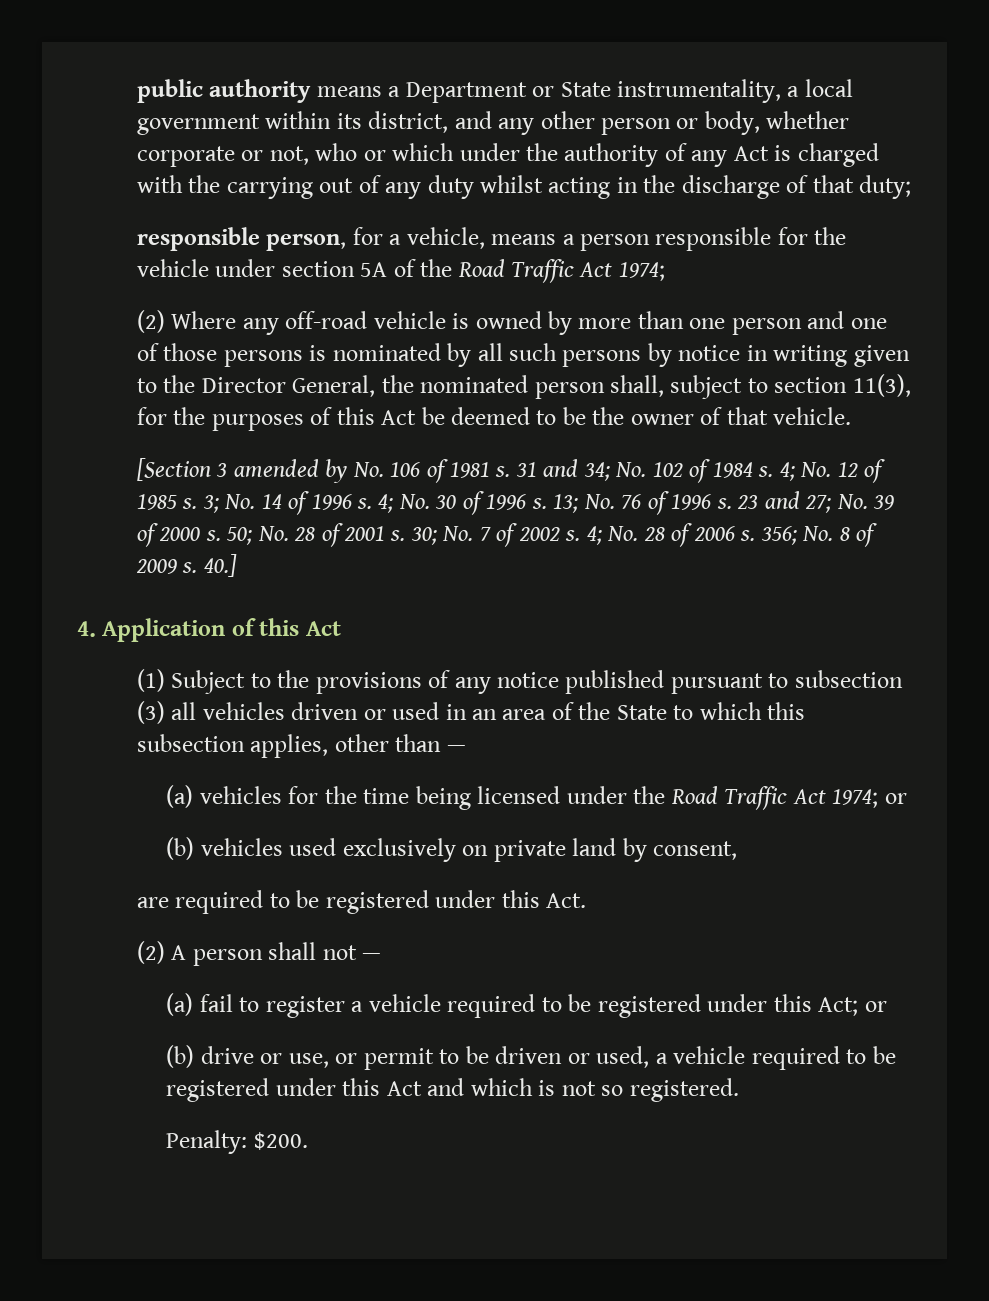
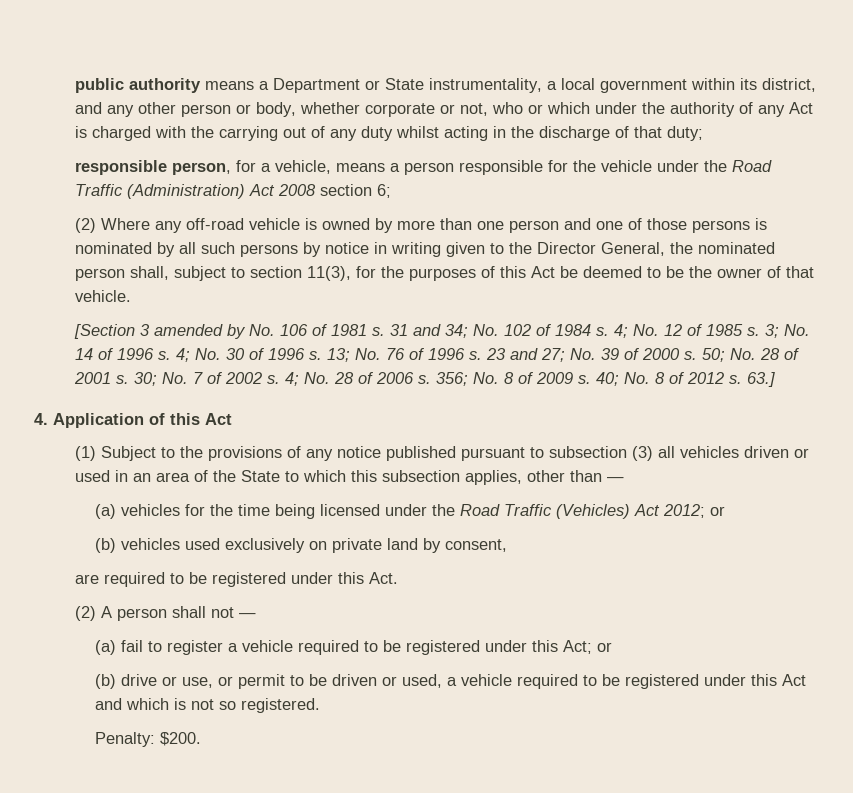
[281,259,665,283] section 5A of the Road Traffic Act 1974; -> [703,160,772,172] [74,184,391,199] the Road Traffic (Administration) Act 2008 section 6;
[203,554,237,577] 40.] -> [595,372,775,387] 40; No. 8 of 2012 s. 63.]
[792,789,879,808] Act 1974; -> [556,504,706,519] (Vehicles) Act 2012;

